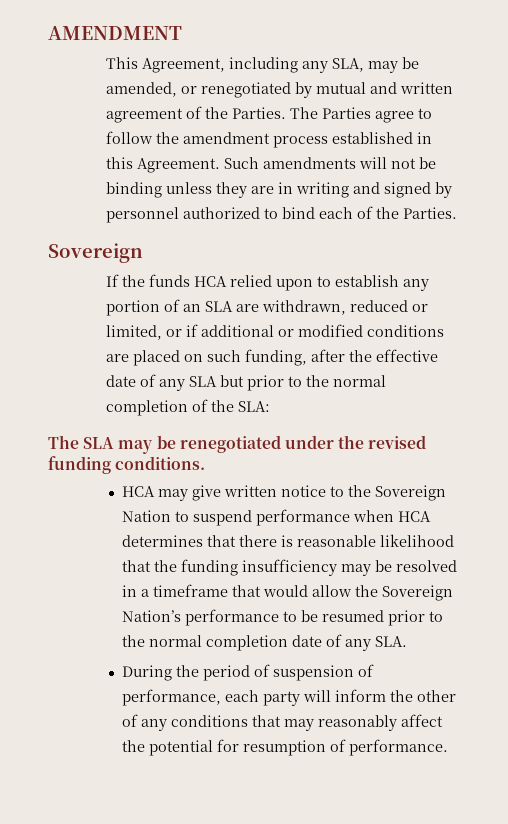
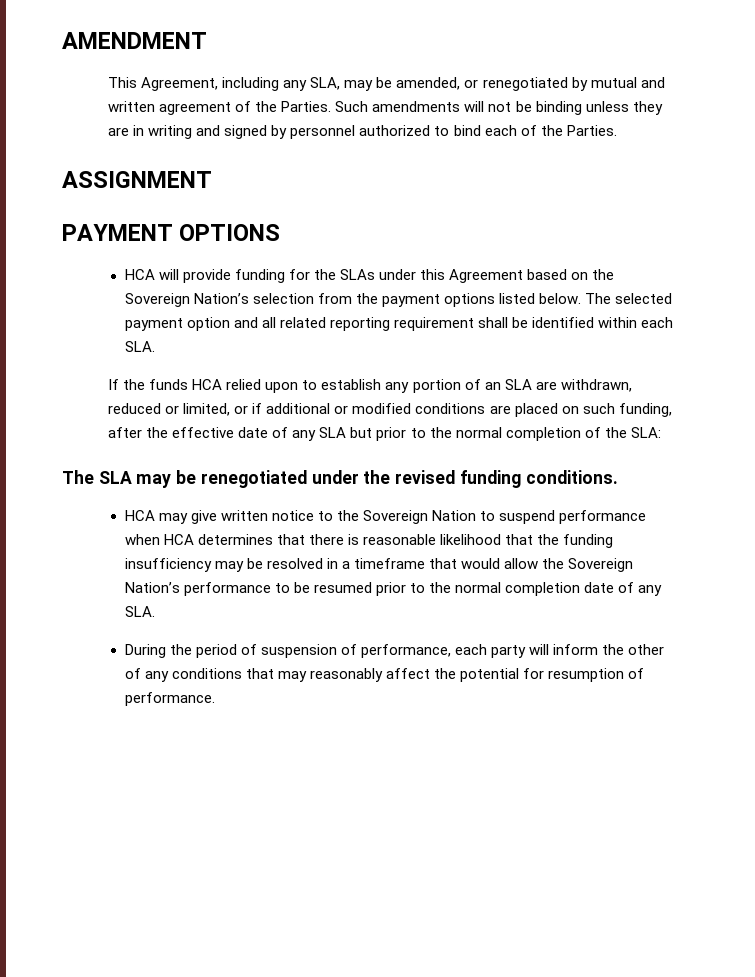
[289,107,432,123] [105,131,432,148] [105,157,220,173] The Parties agree to follow the amendment process established in this Agreement. -> (332, 106) none
[48,243,143,263] Sovereign -> [62,171,212,188] [62,224,281,241] [124,269,615,283] [124,293,673,307] [124,317,674,331] [124,341,155,352] ASSIGNMENT // PAYMENT OPTIONS // HCA will provide funding for the SLAs under this Agreement based on the Sovereign Nation’s selection from the payment options listed below. The selected payment option and all related reporting requirement shall be identified within each SLA.

